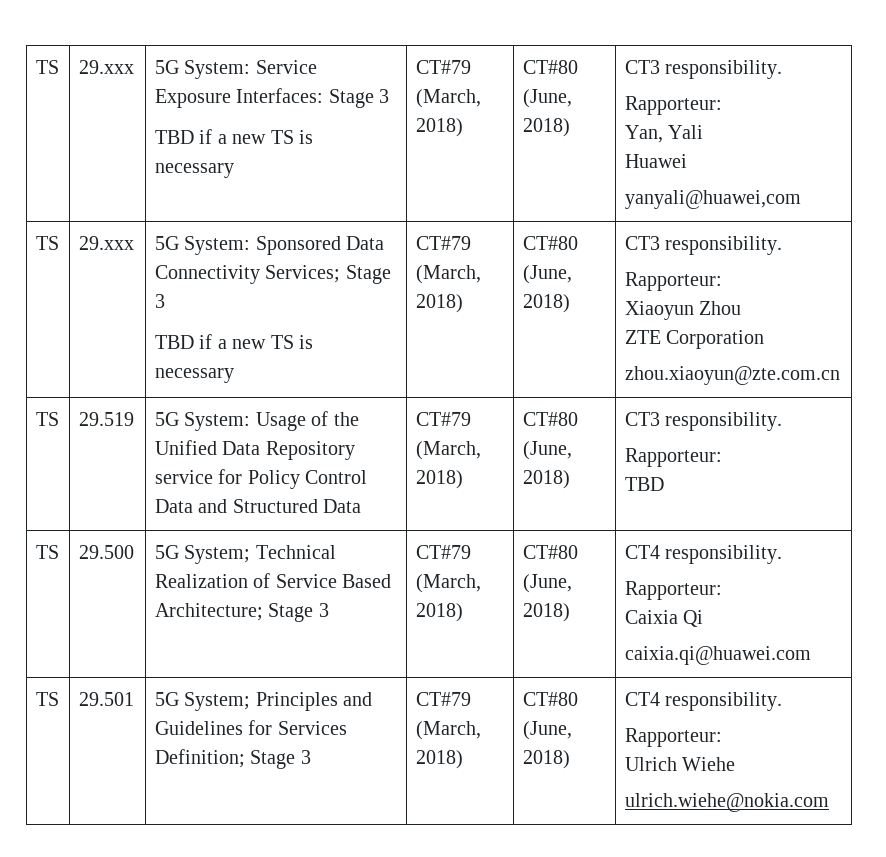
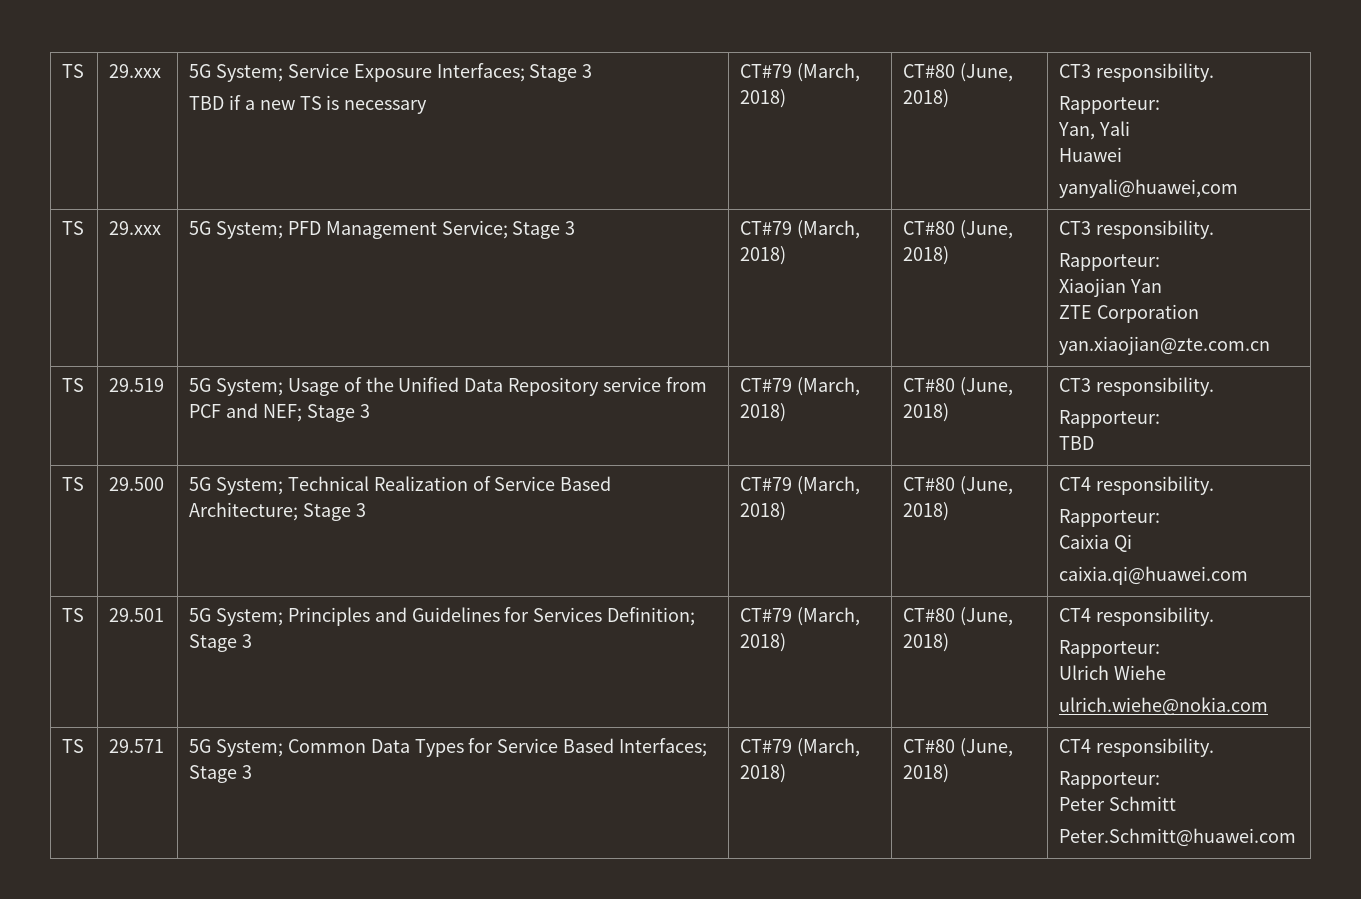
[35,60,59,74] [78,60,134,74] [154,60,251,79] TS | 29.xxx | 5G System: -> [62,64,85,78] [109,64,162,78] [189,64,283,82] TS | 29.xxx | 5G System;
[236,88,324,103] Interfaces: -> [436,63,525,82] Interfaces;
[184,236,385,255] [154,265,391,284] [154,294,165,308] [154,334,313,349] [154,368,234,383] [415,236,471,250] [415,265,481,284] [415,294,463,313] [522,236,578,250] [522,265,572,284] [522,294,570,313] [624,236,783,255] [624,272,722,291] [624,301,742,320] System: Sponsored Data Connectivity Services; Stage 3 // TBD if a new TS is necessary | CT#79 (March, 2018) | CT#80 (June, 2018) | CT3 responsibility. // Rapporteur: // Xiaoyun Zhou -> [215,220,576,239] [740,220,860,239] [740,246,787,265] [903,220,1013,239] [903,246,950,265] [1059,220,1214,239] [1059,253,1161,271] [1059,278,1162,297] System; PFD Management Service; Stage 3 | CT#79 (March, 2018) | CT#80 (June, 2018) | CT3 responsibility. // Rapporteur: // Xiaojian Yan
[624,366,840,385] zhou.xiaoyun@zte.com.cn -> [1059,336,1271,355] yan.xiaojian@zte.com.cn
[184,412,251,431] System: -> [215,378,283,396] System;
[218,469,368,489] [154,499,362,513] for Policy Control Data and Structured Data -> [665,377,707,392] [189,403,370,422] from PCF and NEF; Stage 3
(829, 802) none -> [62,739,85,753] [109,739,165,753] [189,738,708,757] [189,765,252,783] [740,738,860,757] [740,764,787,783] [903,738,1013,757] [903,764,950,783] [1059,738,1214,757] [1059,771,1161,789] [1059,796,1176,811] [1059,828,1297,847] // TS | 29.571 | 5G System; Common Data Types for Service Based Interfaces; Stage 3 | CT#79 (March, 2018) | CT#80 (June, 2018) | CT4 responsibility. // Rapporteur: // Peter Schmitt // Peter.Schmitt@huawei.com

